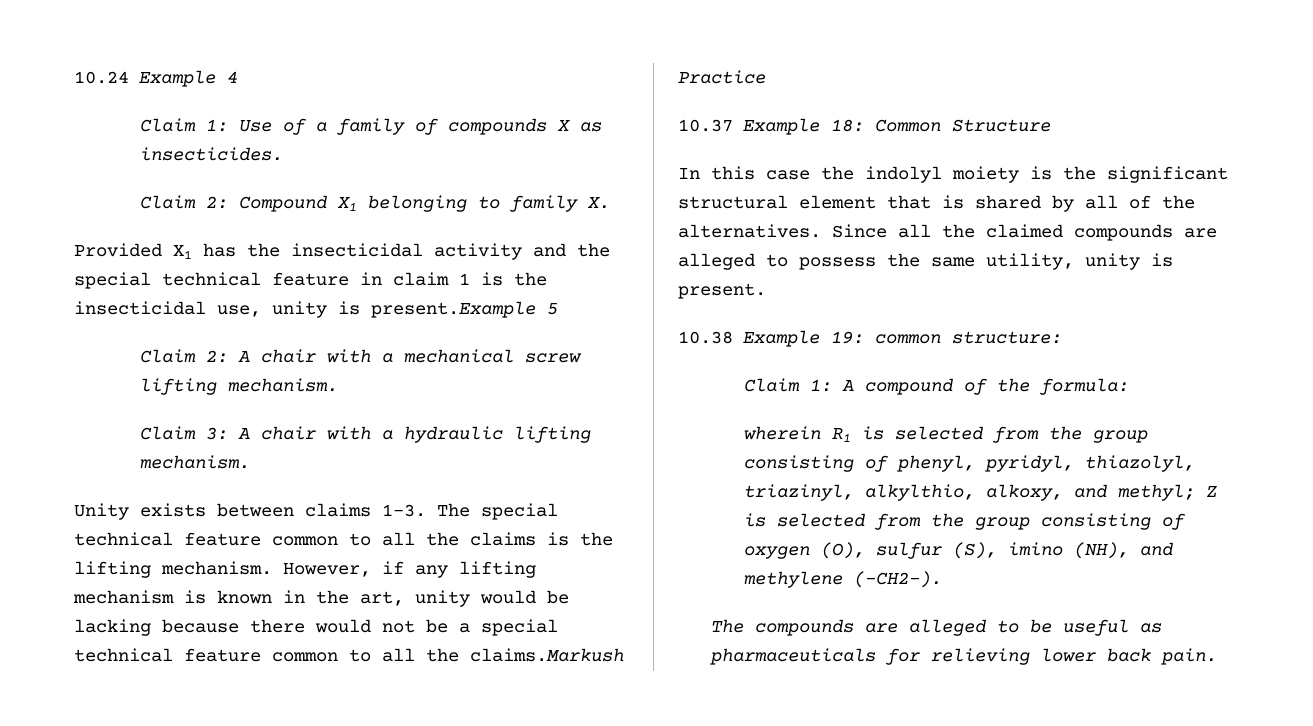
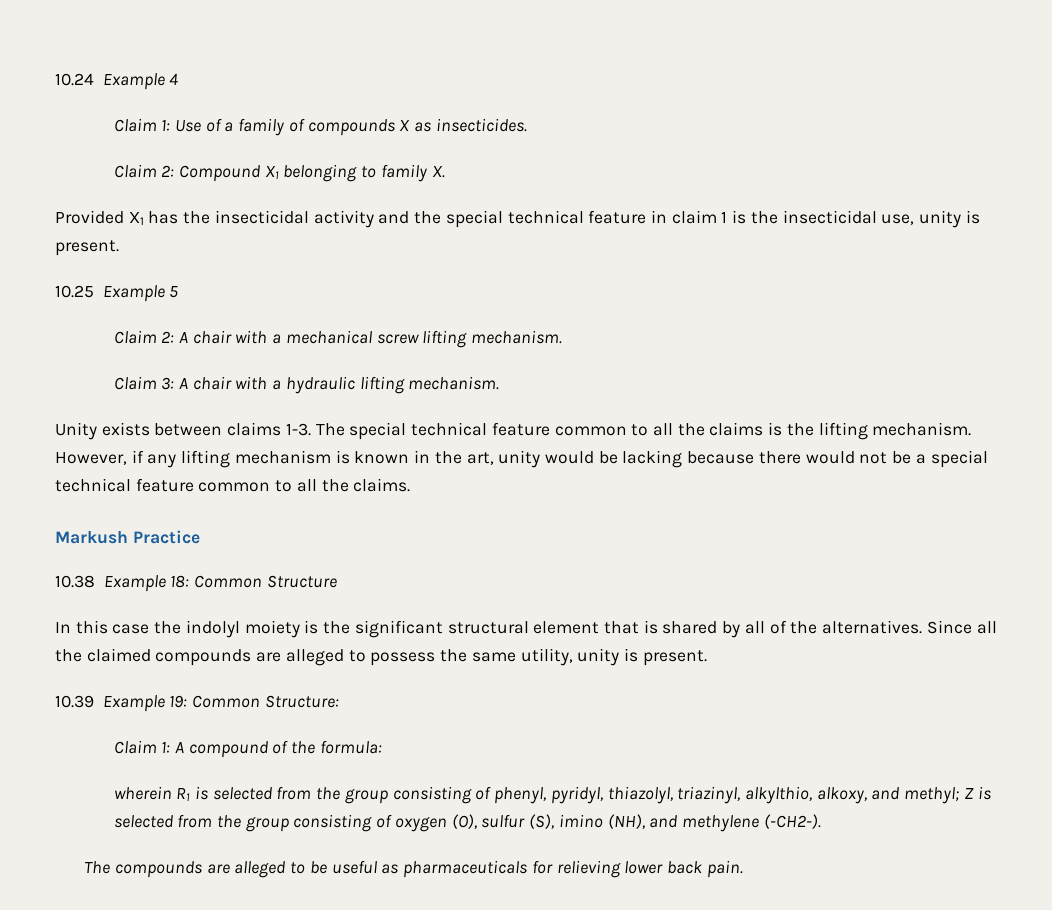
[371,301,536,318] present.Example -> [55,240,119,256] [55,285,165,302] present. // 10.25 Example
[470,648,624,662] claims.Markush -> [353,478,411,492] [55,531,128,544] claims. // Markush
[678,119,733,132] 10.37 -> [55,575,95,588] 10.38
[678,331,733,344] 10.38 -> [55,695,94,708] 10.39
[874,331,1062,344] common structure: -> [192,695,339,708] Common Structure:

